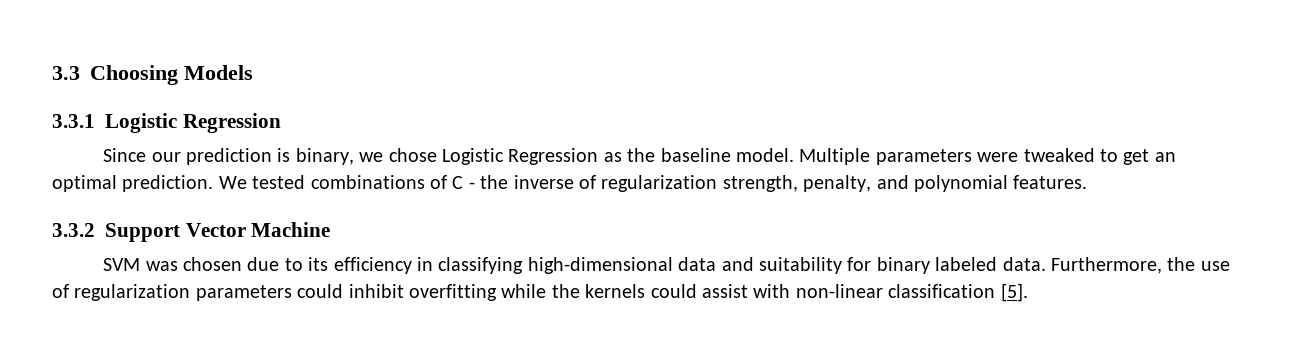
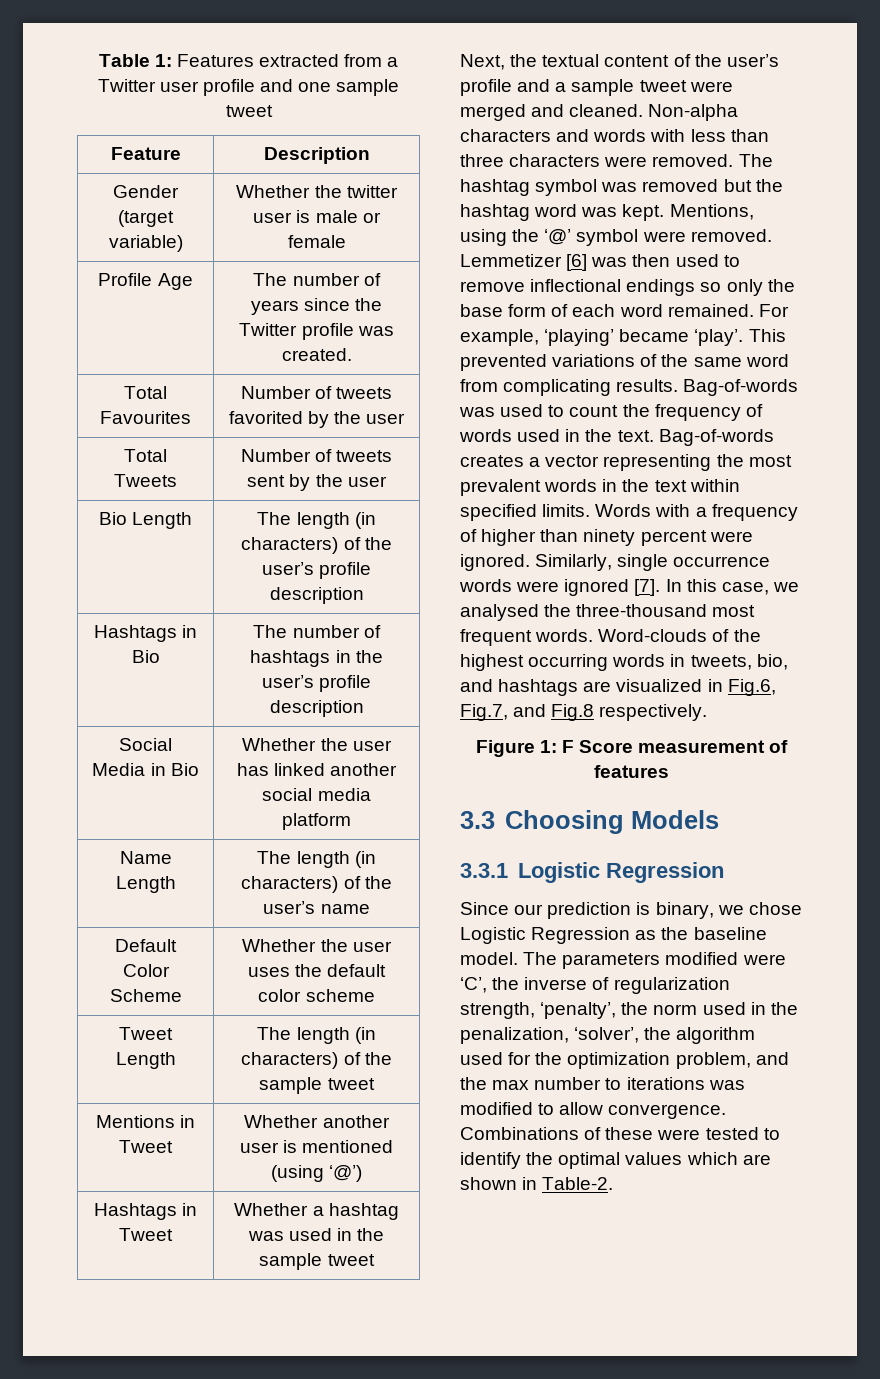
(52, 73) none -> [98,54,399,67] [97,79,400,96] [225,105,273,117] [110,147,181,160] [263,147,370,164] [113,185,179,198] [118,210,174,227] [108,235,183,252] [236,185,398,198] [253,210,381,223] [287,235,346,248] [98,273,193,290] [253,273,381,286] [250,298,383,315] [239,323,394,340] [281,348,352,361] [124,386,167,399] [100,411,191,424] [240,386,393,399] [228,411,406,428] [124,449,167,462] [114,474,177,487] [240,449,393,462] [247,474,387,491] [98,512,193,529] [257,512,376,529] [241,537,392,554] [261,562,372,579] [269,587,364,604] [93,625,198,642] [131,650,160,663] [253,625,381,638] [250,650,383,667] [261,675,372,692] [269,700,364,717] [119,738,172,751] [92,763,199,776] [242,738,392,751] [236,763,398,776] [262,788,371,801] [282,813,351,830] [119,851,172,864] [115,876,176,893] [257,851,376,868] [241,876,392,893] [263,901,370,914] [115,939,177,952] [122,964,170,977] [109,989,182,1002] [242,939,392,952] [247,964,387,977] [258,989,375,1002] [119,1027,173,1040] [115,1052,176,1069] [257,1027,376,1044] [241,1052,392,1069] [259,1077,375,1094] [95,1115,196,1128] [119,1140,173,1153] [244,1115,390,1128] [239,1140,394,1153] [270,1165,363,1182] [93,1203,198,1220] [119,1228,173,1241] [234,1203,399,1220] [247,1228,385,1241] [259,1253,375,1270] [460,54,779,70] [460,79,733,96] [460,104,739,121] [460,129,769,142] [460,154,773,167] [460,179,783,196] [460,204,754,221] [460,229,772,246] [460,254,740,271] [460,279,795,296] [460,304,789,317] [460,329,786,346] [460,354,789,371] [460,379,799,396] [459,404,763,421] [459,429,774,446] [460,454,792,471] [460,479,740,496] [460,504,798,521] [460,529,753,546] [460,554,771,571] [459,579,799,596] [460,604,756,621] [460,629,761,646] [460,654,788,671] [460,679,776,696] [460,704,708,721] [475,740,789,757] [594,765,669,778] Table 1: Features extracted from a Twitter user profile and one sample tweet // Feature | Description // Gender (target variable) | Whether the twitter user is male or female // Profile Age | The number of years since the Twitter profile was created. // Total Favourites | Number of tweets favorited by the user // Total Tweets | Number of tweets sent by the user // Bio Length | The length (in characters) of the user’s profile description // Hashtags in Bio | The number of hashtags in the user’s profile description // Social Media in Bio | Whether the user has linked another social media platform // Name Length | The length (in characters) of the user’s name // Default Color Scheme | Whether the user uses the default color scheme // Tweet Length | The length (in characters) of the sample tweet // Mentions in Tweet | Whether another user is mentioned (using ‘@’) // Hashtags in Tweet | Whether a hashtag was used in the sample tweet // Next, the textual content of the user’s profile and a sample tweet were merged and cleaned. Non-alpha characters and words with less than three characters were removed. The hashtag symbol was removed but the hashtag word was kept. Mentions, using the ‘@’ symbol were removed. Lemmetizer [6] was then used to remove inflectional endings so only the base form of each word remained. For example, ‘playing’ became ‘play’. This prevented variations of the same word from complicating results. Bag-of-words was used to count the frequency of words used in the text. Bag-of-words creates a vector representing the most prevalent words in the text within specified limits. Words with a frequency of higher than ninety percent were ignored. Similarly, single occurrence words were ignored [7]. In this case, we analysed the three-thousand most frequent words. Word-clouds of the highest occurring words in tweets, bio, and hashtags are visualized in Fig.6, Fig.7, and Fig.8 respectively. // Figure 1: F Score measurement of features //
[799,148,1176,165] [52,175,475,192] Multiple parameters were tweaked to get an optimal prediction. We tested combinations of C - -> [523,952,786,969] [460,977,487,993] The parameters modified were ‘C’,
[803,175,1088,192] [52,222,331,242] [103,257,1230,274] [52,283,1028,302] penalty, and polynomial features. // 3.3.2 Support Vector Machine // SVM was chosen due to its efficiency in classifying high-dimensional data and suitability for binary labeled data. Furthermore, the use of regularization parameters could inhibit overfitting while the kernels could assist with non-linear classification [5]. -> [540,1002,798,1019] [460,1027,756,1044] [460,1052,789,1069] [460,1077,745,1090] [460,1102,727,1119] [460,1127,780,1140] [460,1152,771,1169] [460,1177,614,1190] ‘penalty’, the norm used in the penalization, ‘solver’, the algorithm used for the optimization problem, and the max number to iterations was modified to allow convergence. Combinations of these were tested to identify the optimal values which are shown in Table-2.

